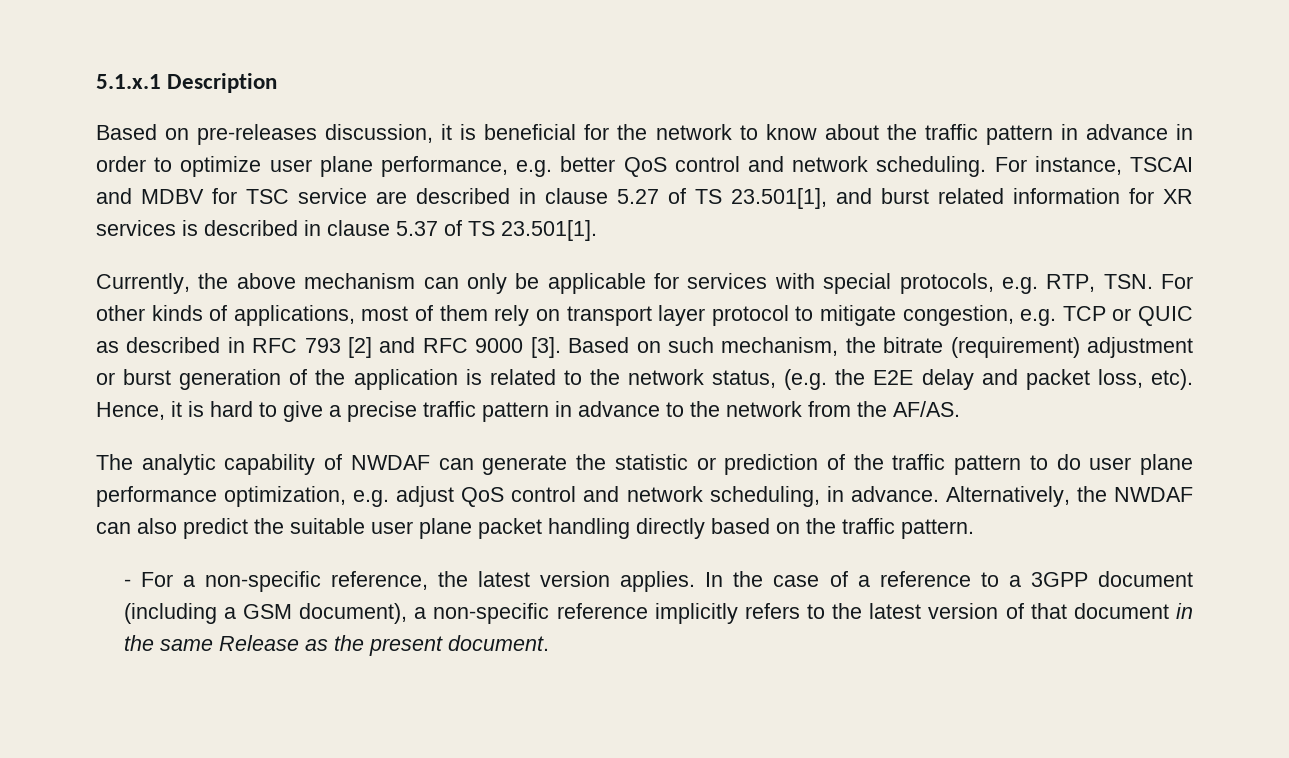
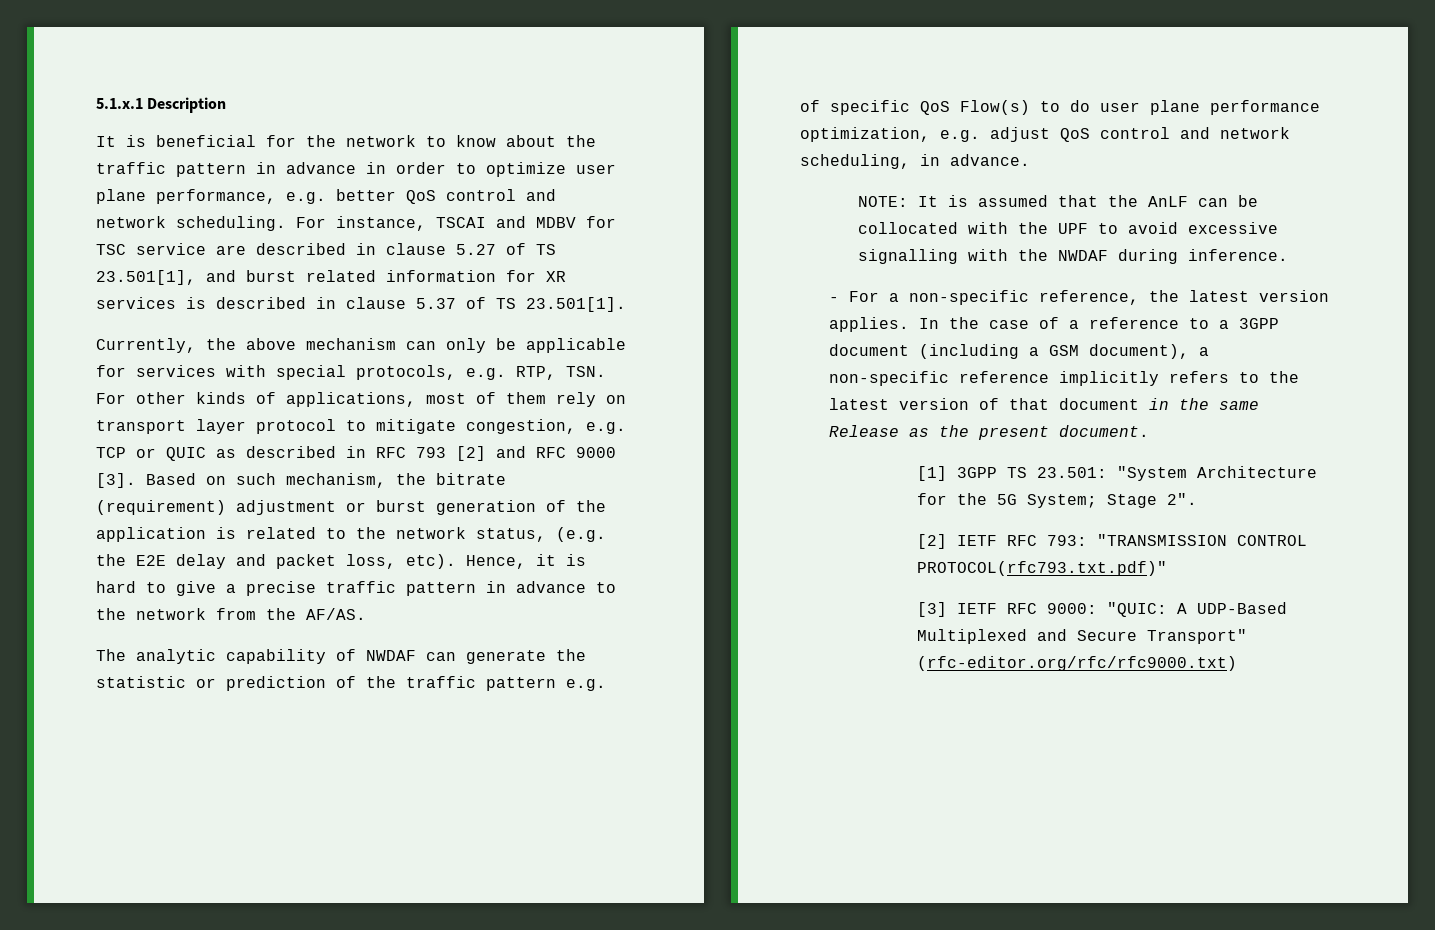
[96,124,453,145] Based on pre-releases discussion, it -> [96,136,116,147] It
(1022, 465) none -> [566,679,606,691] [800,100,1030,115] e.g. of specific QoS Flow(s)
[945,486,1194,507] [96,518,974,539] Alternatively, the NWDAF can also predict the suitable user plane packet handling directly based on the traffic pattern. -> [858,195,1259,207] [858,222,1279,234] [858,249,1289,264] // NOTE: It is assumed that the AnLF can be collocated with the UPF to avoid excessive signalling with the NWDAF during inference.
(549, 643) none -> [916,466,1317,481] [916,493,1197,508] [916,534,1307,549] [916,561,1167,576] [916,602,1287,617] [916,629,1247,644] [916,656,1237,671] // [1] 3GPP TS 23.501: "System Architecture for the 5G System; Stage 2". // [2] IETF RFC 793: "TRANSMISSION CONTROL PROTOCOL(rfc793.txt.pdf)" // [3] IETF RFC 9000: "QUIC: A UDP-Based Multiplexed and Secure Transport" (rfc-editor.org/rfc/rfc9000.txt)

